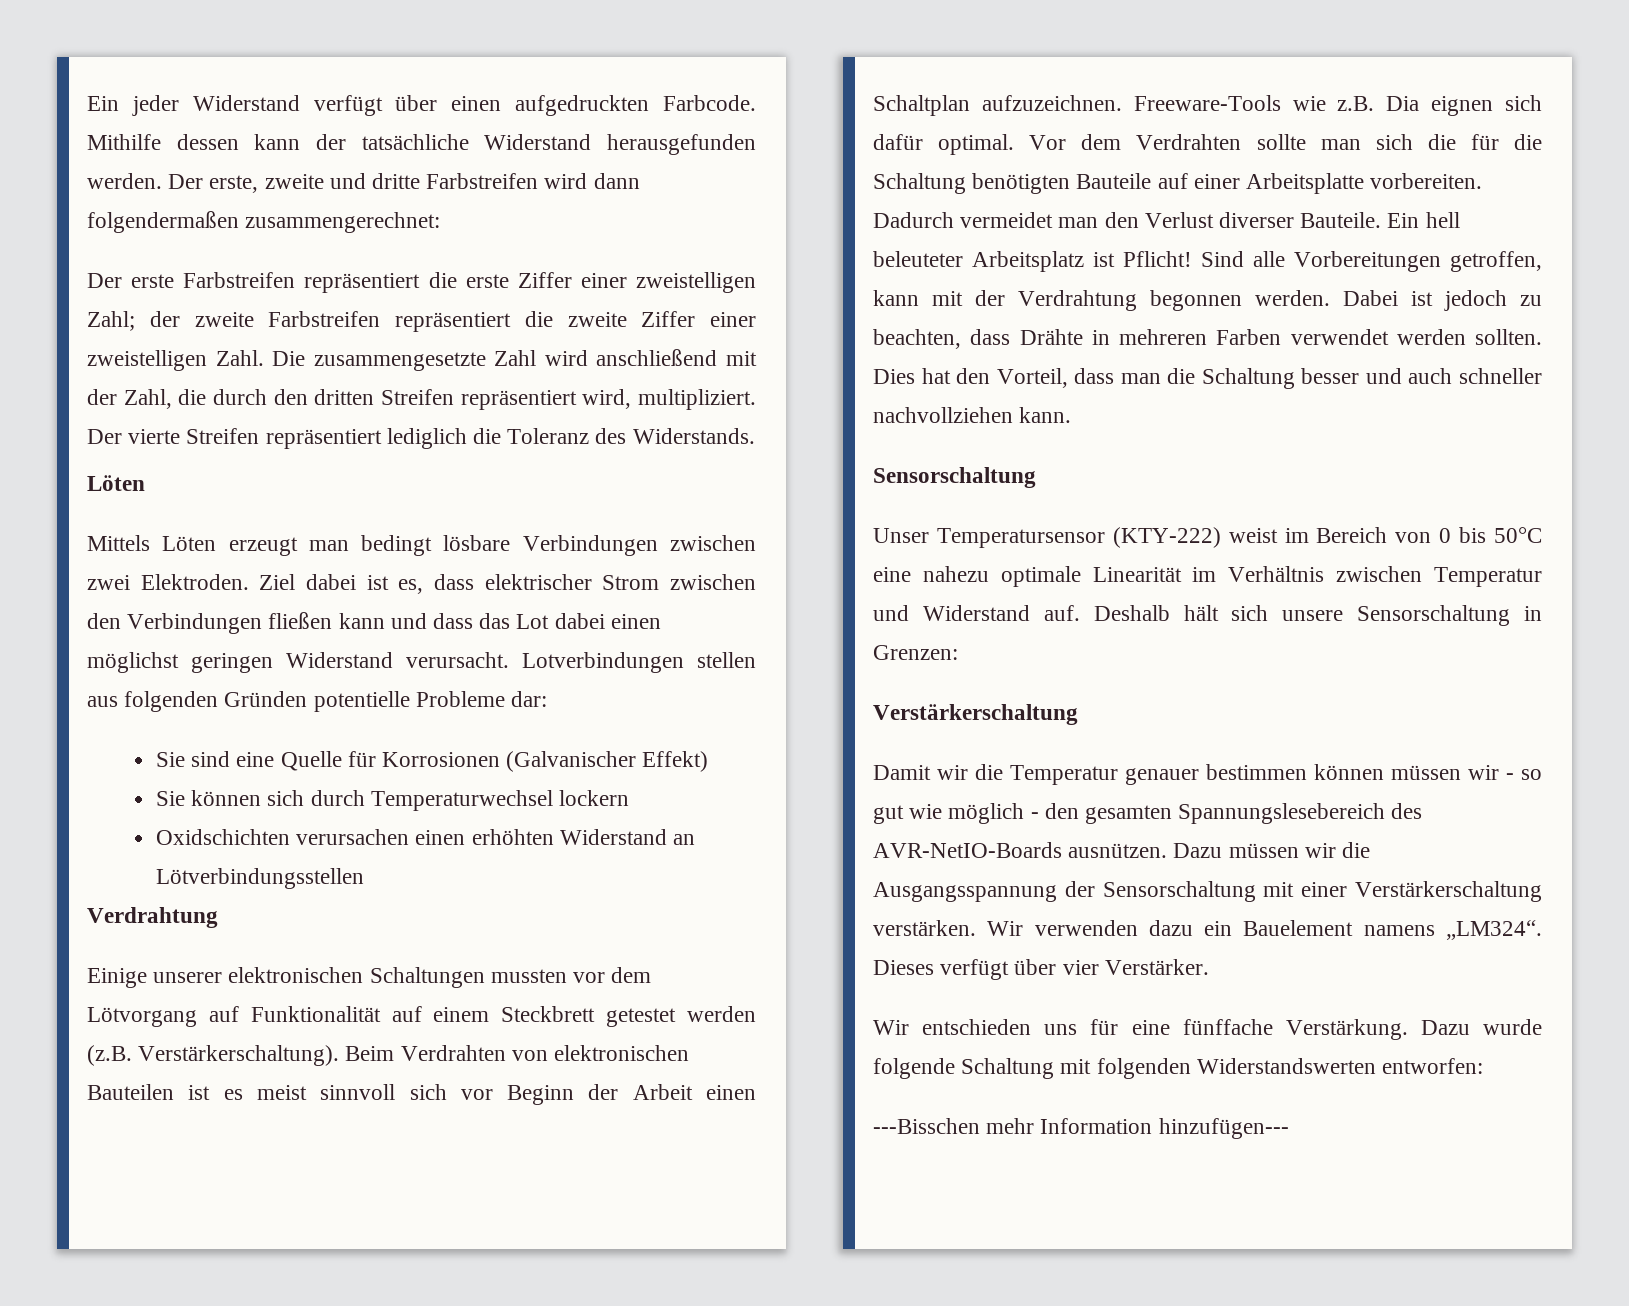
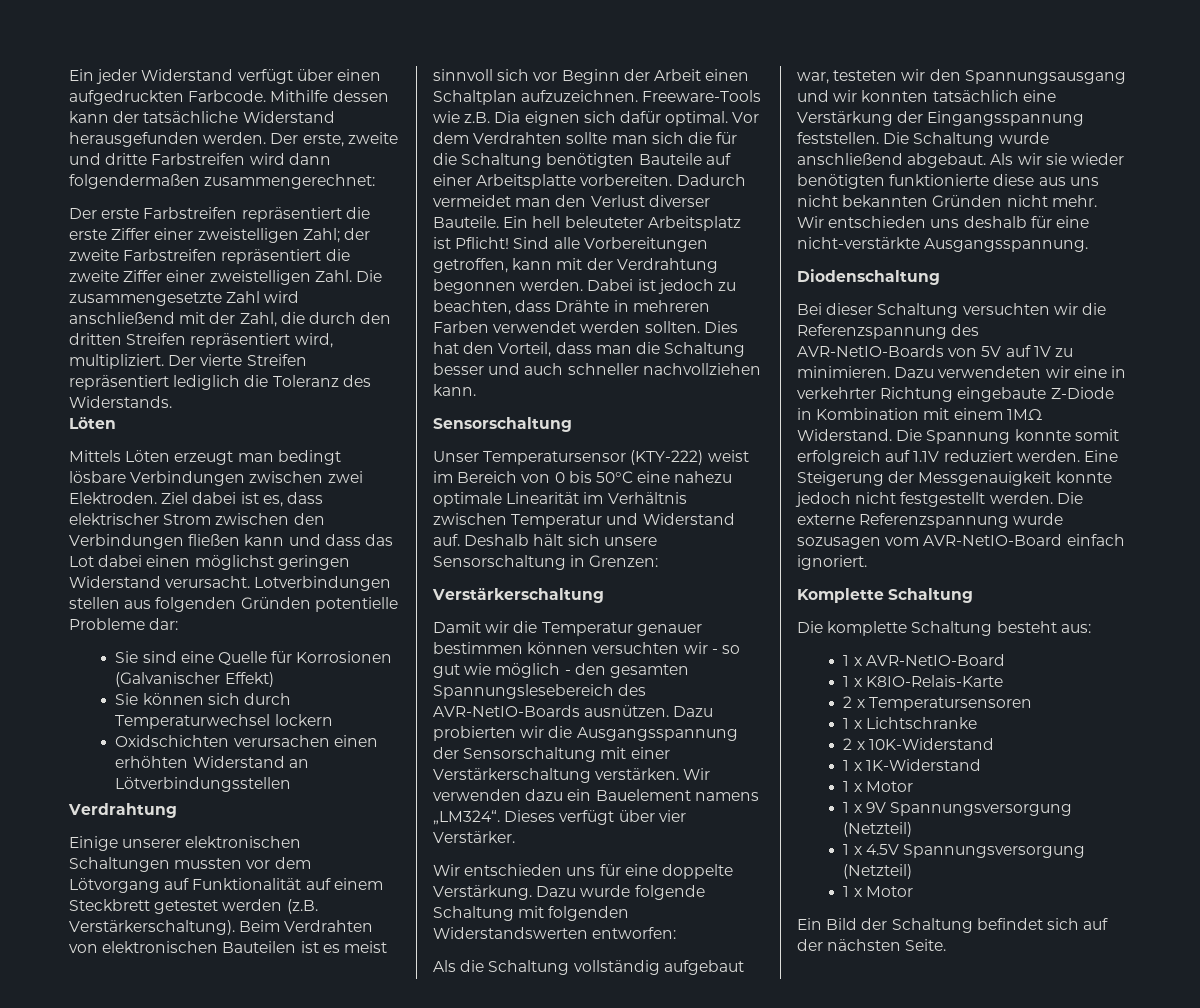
[1391,765,1461,780] müssen -> [592,642,680,654] versuchten
[1228,843,1299,858] müssen -> [433,726,516,741] probierten
[1182,1019,1273,1035] fünffache -> [661,864,733,879] doppelte
[873,1118,1289,1139] ---Bisschen mehr Information hinzufügen--- -> [433,960,744,975] [797,69,1126,84] [797,90,1056,102] [797,111,1085,126] [797,132,1049,147] [797,153,1124,168] [797,174,1099,189] [797,195,1097,207] [797,216,1089,228] [797,237,1089,252] [797,269,940,285] [797,303,1106,318] [797,324,980,339] [797,345,1073,357] [797,366,1126,378] [797,387,1114,402] [797,408,1042,420] [797,429,1119,444] [797,450,1118,465] [797,471,1112,486] [795,492,1083,507] [797,513,1064,528] [797,534,1125,549] [797,555,867,570] [797,588,974,603] [797,621,1091,636] [843,654,1005,666] [843,675,1003,687] [843,696,1032,711] [843,717,977,729] [843,738,994,750] [843,759,981,771] [843,781,913,792] [843,802,1072,816] [843,822,913,837] [843,844,1085,858] [843,864,913,879] [843,886,913,897] [797,918,1109,933] [797,939,947,951] Als die Schaltung vollständig aufgebaut war, testeten wir den Spannungsausgang und wir konnten tatsächlich eine Verstärkung der Eingangsspannung feststellen. Die Schaltung wurde anschließend abgebaut. Als wir sie wieder benötigten funktionierte diese aus uns nicht bekannten Gründen nicht mehr. Wir entschieden uns deshalb für eine nicht-verstärkte Ausgangsspannung. // Diodenschaltung // Bei dieser Schaltung versuchten wir die Referenzspannung des AVR-NetIO-Boards von 5V auf 1V zu minimieren. Dazu verwendeten wir eine in verkehrter Richtung eingebaute Z-Diode in Kombination mit einem 1MΩ Widerstand. Die Spannung konnte somit erfolgreich auf 1.1V reduziert werden. Eine Steigerung der Messgenauigkeit konnte jedoch nicht festgestellt werden. Die externe Referenzspannung wurde sozusagen vom AVR-NetIO-Board einfach ignoriert. // Komplette Schaltung // Die komplette Schaltung besteht aus: // 1 x AVR-NetIO-Board // 1 x K8IO-Relais-Karte // 2 x Temperatursensoren // 1 x Lichtschranke // 2 x 10K-Widerstand // 1 x 1K-Widerstand // 1 x Motor // 1 x 9V Spannungsversorgung (Netzteil) // 1 x 4.5V Spannungsversorgung (Netzteil) // 1 x Motor // Ein Bild der Schaltung befindet sich auf der nächsten Seite.

